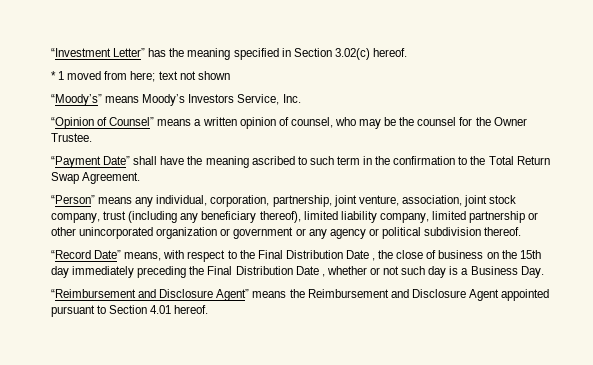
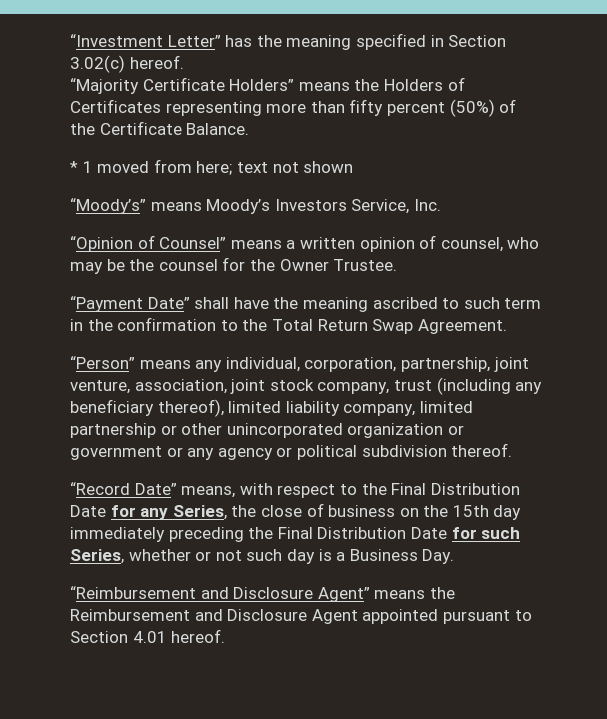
(407, 52) none -> [70,77,465,94] [70,99,517,117] [70,121,250,135] // “Majority Certificate Holders” means the Holders of Certificates representing more than fifty percent (50%) of the Certificate Balance.
[372,258,376,261] , -> [110,505,227,520] for any Series,
[321,274,325,277] , -> [451,527,521,539] [70,549,124,564] for such Series,

